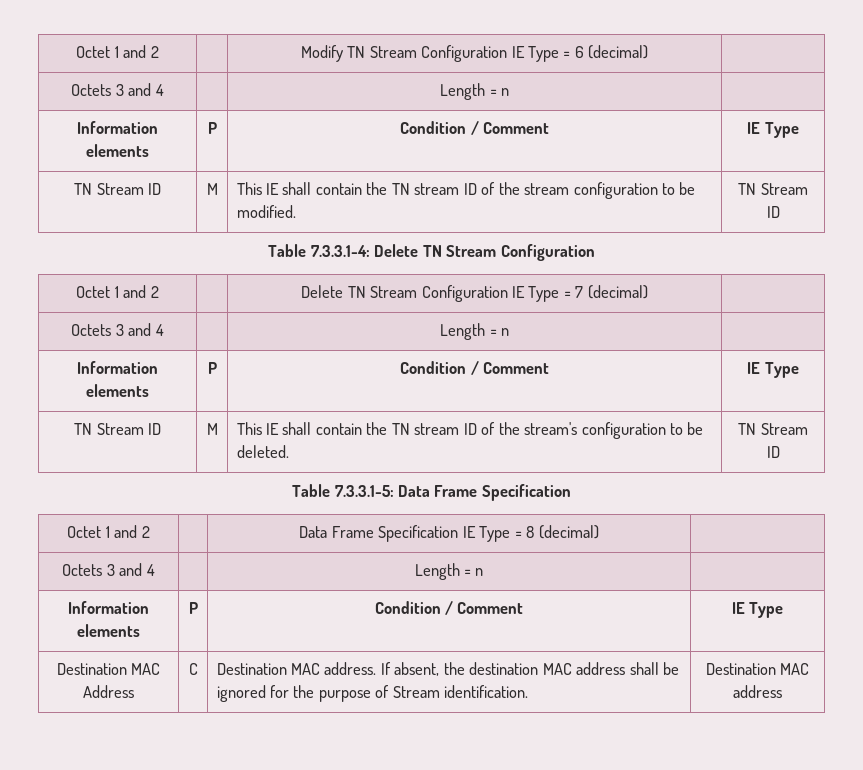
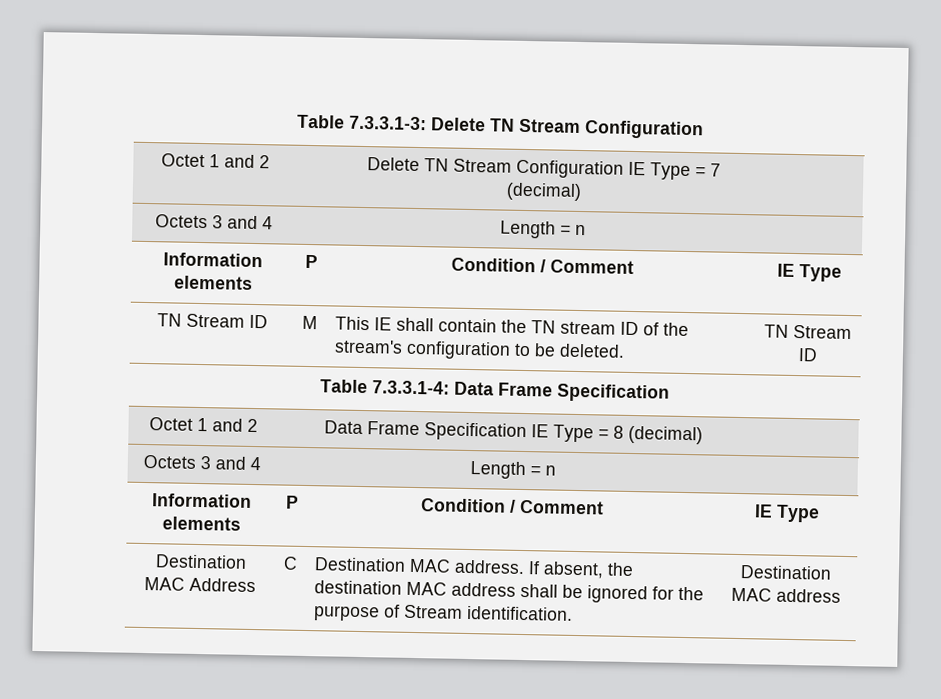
[76,45,159,58] [300,45,649,62] [71,83,164,96] [440,83,509,100] [77,121,158,134] [86,144,149,157] [207,122,217,134] [400,121,549,135] [747,122,799,138] [74,183,161,195] [206,183,218,195] [236,182,696,199] [236,205,296,218] [738,183,808,195] [766,206,780,218] [268,244,370,257] Octet 1 and 2 | | Modify TN Stream Configuration IE Type = 6 (decimal) | // Octets 3 and 4 | | Length = n | // Information elements | P | Condition / Comment | IE Type // TN Stream ID | M | This IE shall contain the TN stream ID of the stream configuration to be modified. | TN Stream ID // Table 7.3.3.1-4: -> [296,114,427,131] Table 7.3.3.1-3:
[334,485,394,497] 7.3.3.1-5: -> [372,380,450,395] 7.3.3.1-4:

